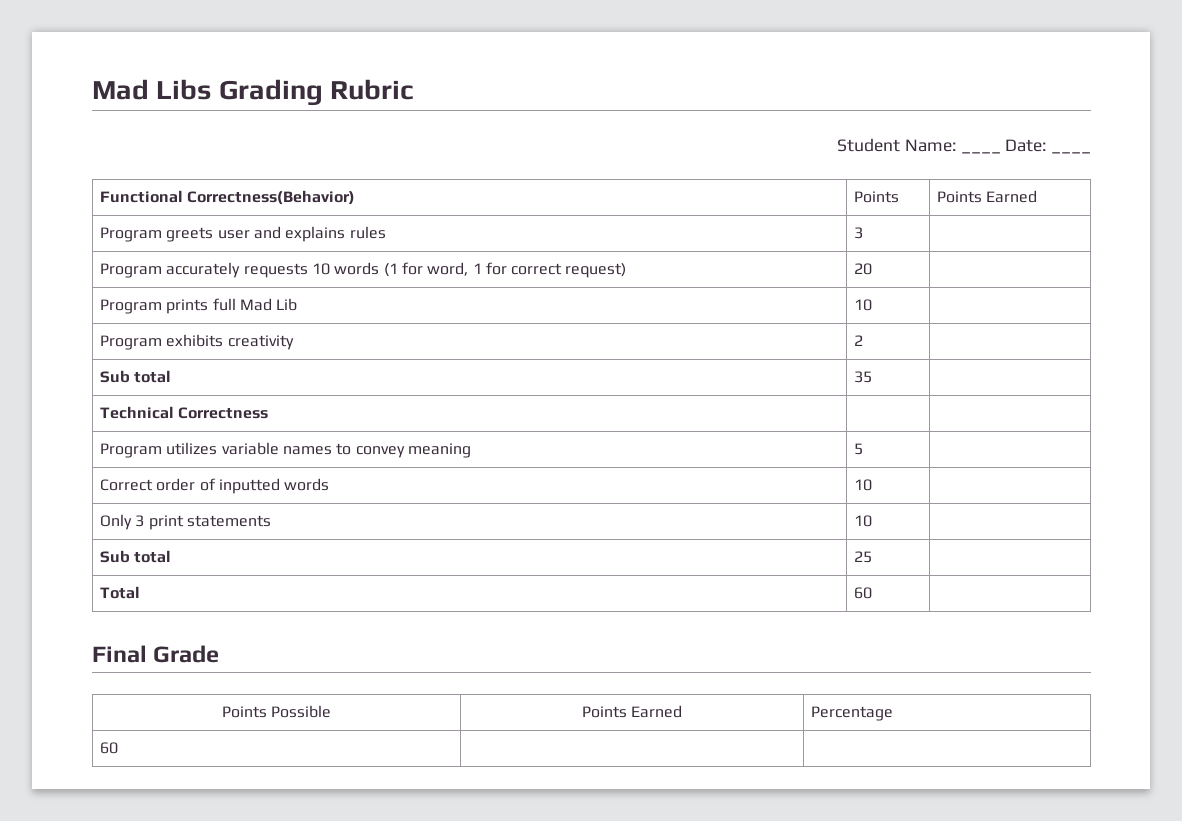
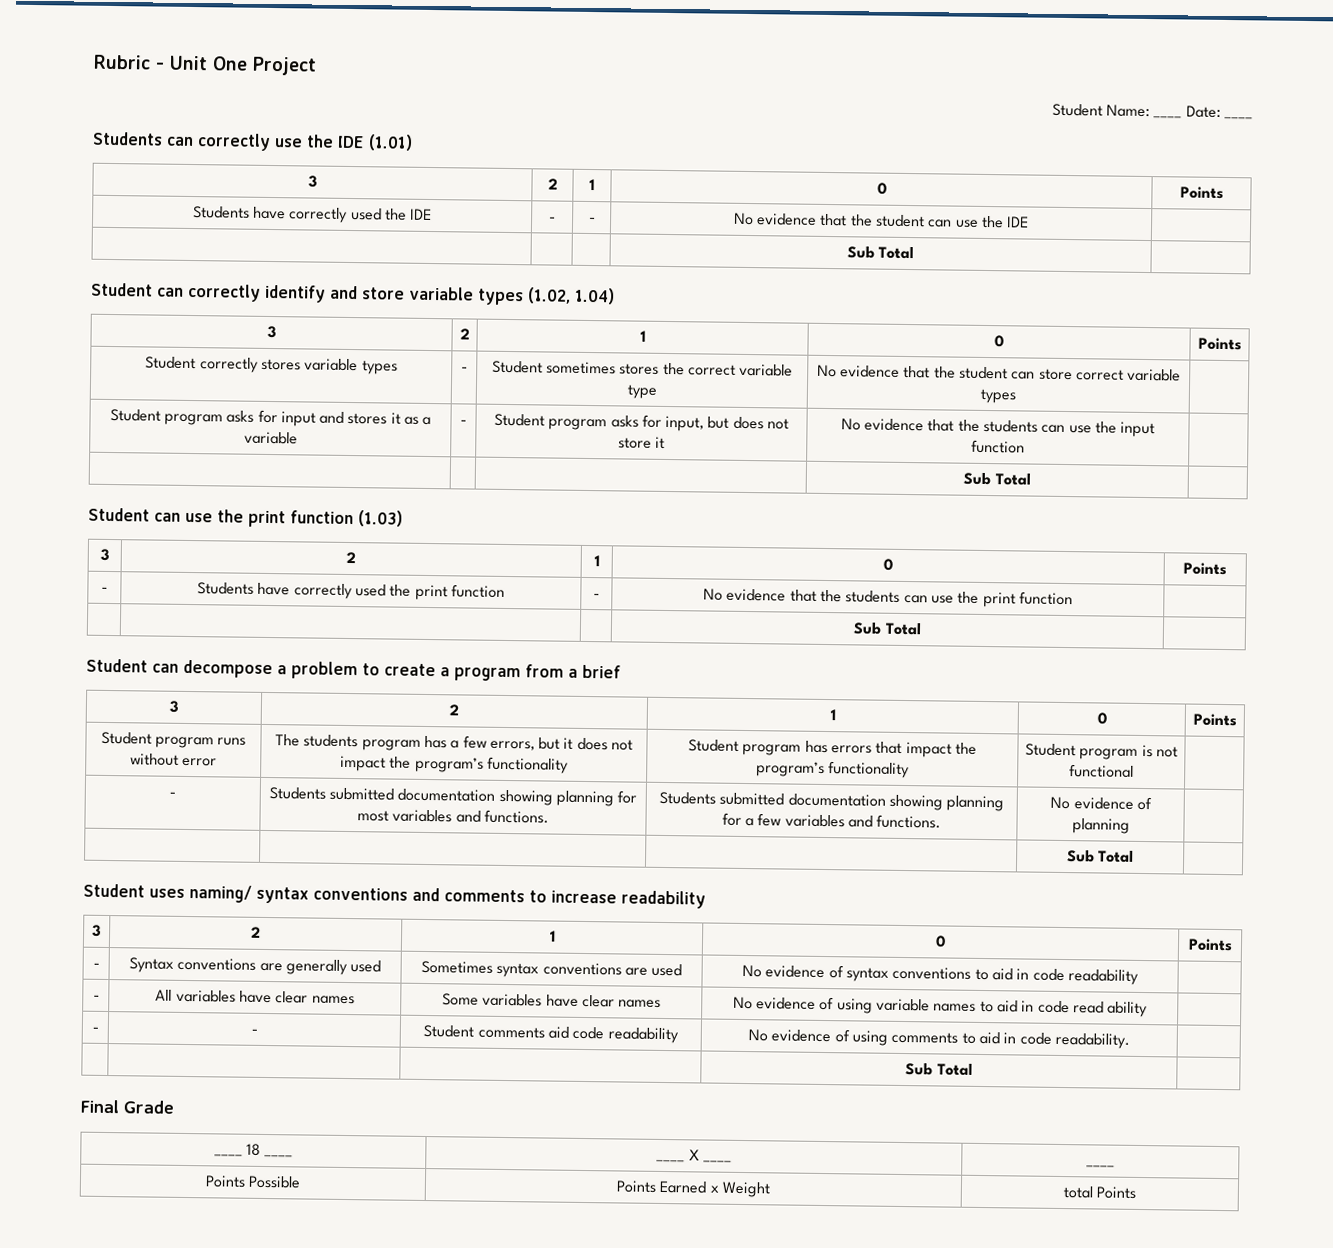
[92,79,414,106] Mad Libs Grading Rubric -> [93,54,317,76] Rubric - Unit One Project
[99,190,356,205] [853,191,899,203] [936,190,1038,203] [99,226,386,242] [853,227,863,239] [99,262,627,278] [853,263,872,275] [99,298,298,314] [853,299,872,311] [99,334,294,350] [853,335,863,346] [99,370,172,383] [853,371,872,383] [99,406,269,419] [99,442,471,458] [853,443,863,455] [99,478,330,494] [853,479,872,491] [99,514,271,530] [853,515,872,527] [99,550,172,563] [853,551,872,563] [99,586,140,599] [853,587,872,599] // Functional Correctness(Behavior) | Points | Points Earned // Program greets user and explains rules | 3 | // Program accurately requests 10 words (1 for word, 1 for correct request) | 20 | // Program prints full Mad Lib | 10 | // Program exhibits creativity | 2 | // Sub total | 35 | // Technical Correctness | | // Program utilizes variable names to convey meaning | 5 | // Correct order of inputted words | 10 | // Only 3 print statements | 10 | // Sub total | 25 | // Total | 60 -> [92,131,413,151] [307,175,318,188] [547,178,558,190] [589,178,595,191] [876,182,887,195] [1179,186,1224,199] [192,206,433,223] [549,216,556,222] [588,216,596,223] [733,212,1030,229] [846,246,915,260] [91,282,615,306] [266,325,277,339] [459,328,470,340] [639,330,646,342] [994,335,1004,348] [1197,337,1242,351] [145,356,398,375] [461,366,468,372] [491,360,794,377] [626,384,658,399] [816,364,1182,382] [980,388,1016,404] [109,408,432,427] [243,431,298,445] [460,419,467,425] [493,413,790,432] [617,436,666,449] [840,418,1156,438] [971,439,1025,454] [963,472,1031,486] [88,507,403,528] [99,548,110,561] [346,551,356,564] [593,555,600,567] [883,558,893,571] [1183,562,1227,576] [101,586,108,592] [197,582,505,601] [593,593,600,599] [703,588,1073,608] [853,622,922,636] [86,658,621,682] [168,700,179,713] [449,704,459,716] [829,709,836,721] [1096,712,1107,725] [1192,713,1237,727] [100,731,247,749] [129,753,218,767] [274,734,634,751] [340,755,569,774] [688,739,977,758] [755,761,911,779] [1025,743,1178,760] [1069,764,1134,778] [169,791,176,797] [268,787,638,807] [357,809,549,824] [658,791,1005,812] [721,812,942,829] [1050,796,1152,811] [1071,818,1130,834] [1066,850,1135,863] [83,883,706,909] [92,924,102,937] [251,926,261,938] [549,930,556,942] [935,935,946,948] [1187,938,1233,952] [92,962,100,968] [128,957,382,976] [420,960,683,978] [742,964,1139,985] [92,994,100,1000] [155,989,355,1005] [441,993,662,1008] [732,996,1149,1018] [91,1026,99,1032] [250,1028,258,1034] [423,1024,679,1044] [748,1029,1130,1049] [905,1063,973,1076] // Students can correctly use the IDE (1.01) // 3 | 2 | 1 | 0 | Points // Students have correctly used the IDE | - | - | No evidence that the student can use the IDE | // | | | Sub Total | // Student can correctly identify and store variable types (1.02, 1.04) // 3 | 2 | 1 | 0 | Points // Student correctly stores variable types | - | Student sometimes stores the correct variable type | No evidence that the student can store correct variable types | // Student program asks for input and stores it as a variable | - | Student program asks for input, but does not store it | No evidence that the students can use the input function | // | | | Sub Total | // Student can use the print function (1.03) // 3 | 2 | 1 | 0 | Points // - | Students have correctly used the print function | - | No evidence that the students can use the print function | // | | | Sub Total | // Student can decompose a problem to create a program from a brief // 3 | 2 | 1 | 0 | Points // Student program runs without error | The students program has a few errors, but it does not impact the program’s functionality | Student program has errors that impact the program’s functionality | Student program is not functional | // - | Students submitted documentation showing planning for most variables and functions. | Students submitted documentation showing planning for a few variables and functions. | No evidence of planning | // | | | Sub Total | // Student uses naming/ syntax conventions and comments to increase readability // 3 | 2 | 1 | 0 | Points // - | Syntax conventions are generally used | Sometimes syntax conventions are used | No evidence of syntax conventions to aid in code readability | // - | All variables have clear names | Some variables have clear names | No evidence of using variable names to aid in code read ability | // - | - | Student comments aid code readability | No evidence of using comments to aid in code readability. | // | | | Sub Total
(220, 654) none -> [213,1143,294,1158] [656,1149,732,1163] [1086,1165,1115,1168] // ____ 18 ____ | ____ X ____ | ____
[810,706,893,721] [99,742,118,754] | Percentage // 60 | | -> [709,1181,770,1198] [1062,1186,1137,1199] x Weight | total Points

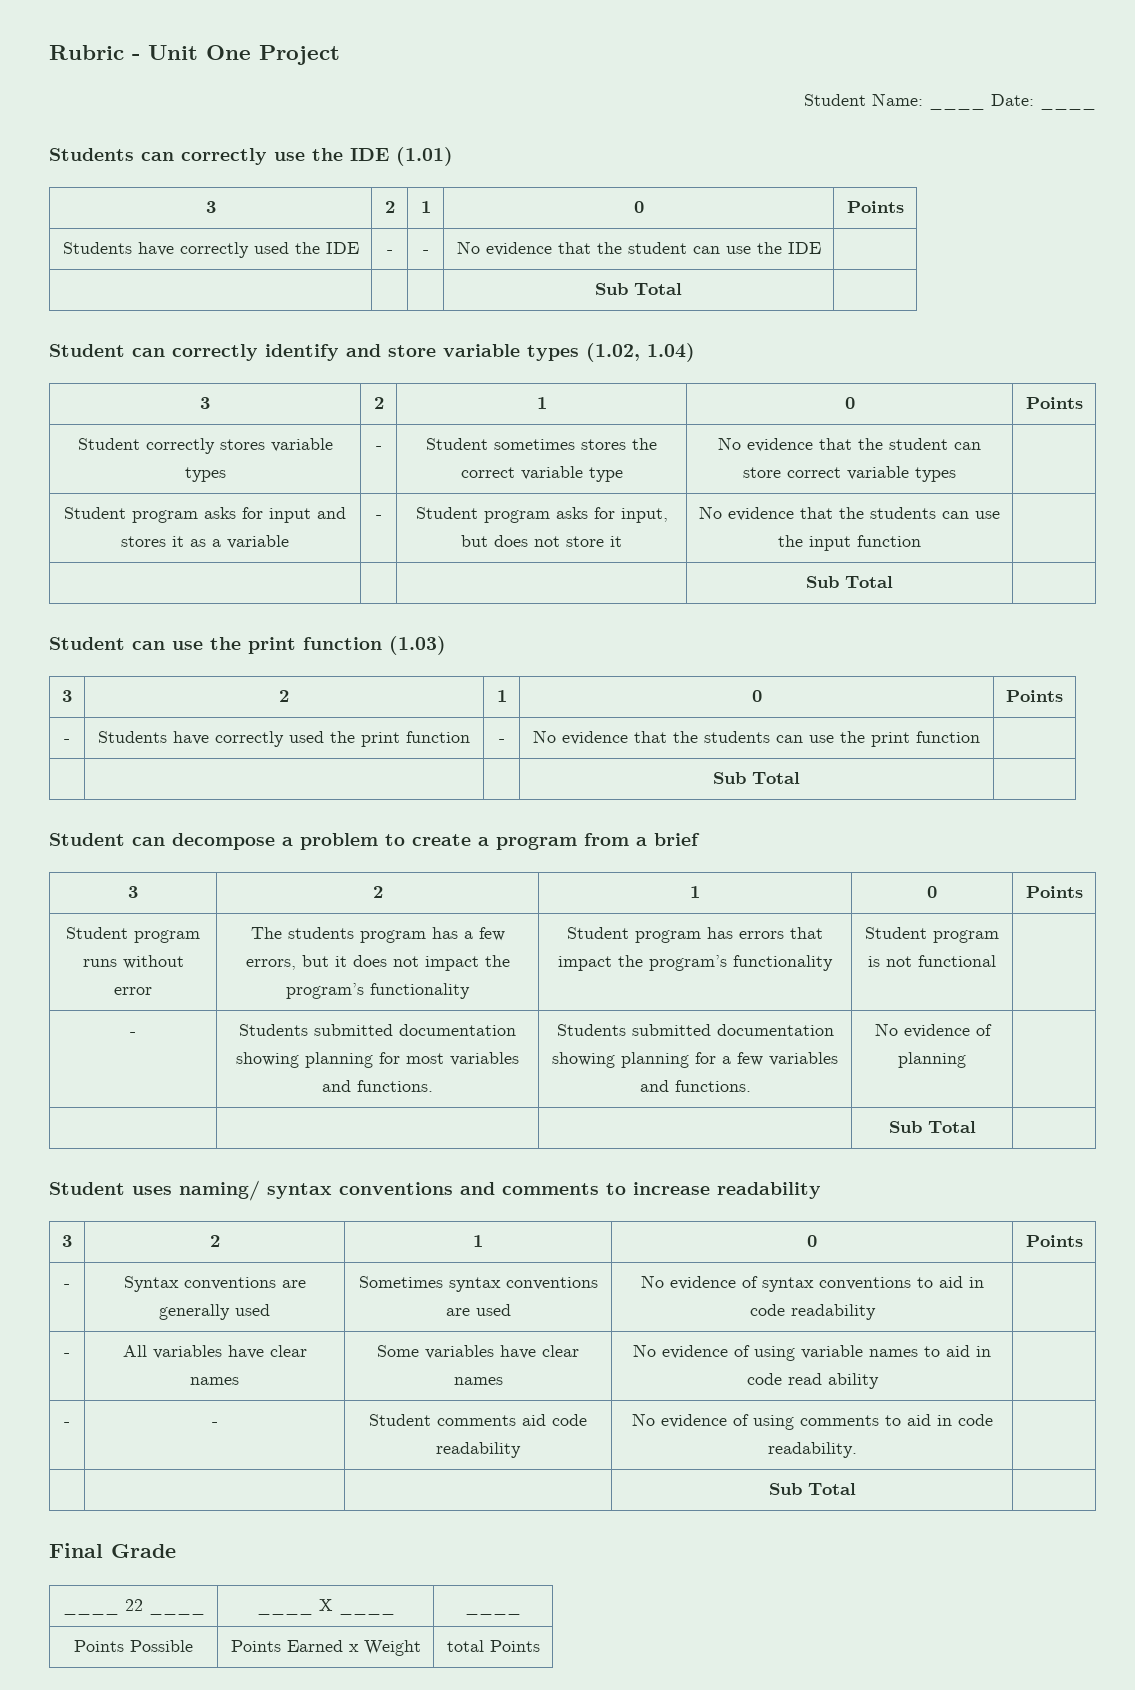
[246,1143,261,1156] 18 -> [124,1599,143,1611] 22

